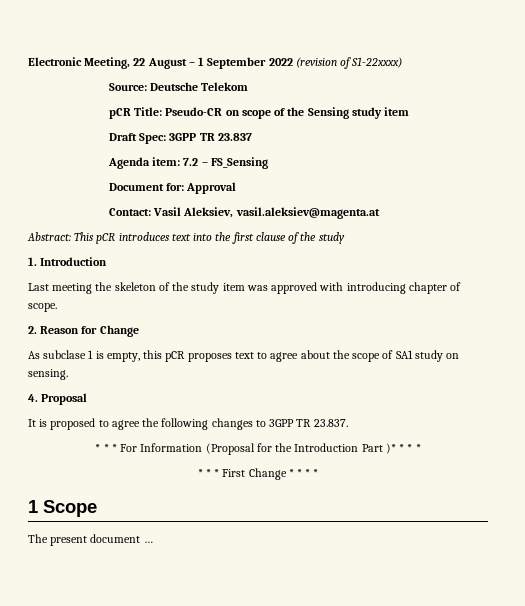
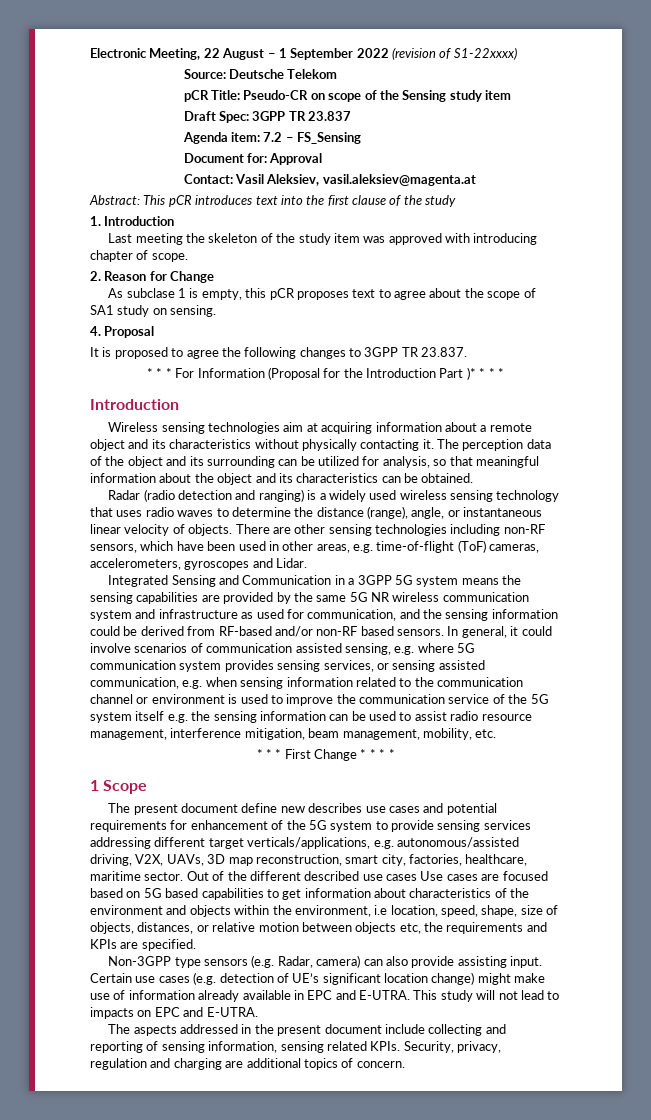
(421, 448) none -> [90,399,179,410] [108,422,532,434] [90,439,551,451] [90,456,539,468] [90,473,474,485] [108,489,560,502] [90,506,543,519] [90,524,545,536] [90,540,540,553] [90,558,308,570] [108,575,522,587] [90,592,529,604] [90,609,558,621] [90,626,552,638] [90,643,475,655] [90,660,485,672] [90,677,523,689] [90,694,549,706] [90,711,532,723] [90,728,497,740] // Introduction // Wireless sensing technologies aim at acquiring information about a remote object and its characteristics without physically contacting it. The perception data of the object and its surrounding can be utilized for analysis, so that meaningful information about the object and its characteristics can be obtained. // Radar (radio detection and ranging) is a widely used wireless sensing technology that uses radio waves to determine the distance (range), angle, or instantaneous linear velocity of objects. There are other sensing technologies including non-RF sensors, which have been used in other areas, e.g. time-of-flight (ToF) cameras, accelerometers, gyroscopes and Lidar. // Integrated Sensing and Communication in a 3GPP 5G system means the sensing capabilities are provided by the same 5G NR wireless communication system and infrastructure as used for communication, and the sensing information could be derived from RF-based and/or non-RF based sensors. In general, it could involve scenarios of communication assisted sensing, e.g. where 5G communication system provides sensing services, or sensing assisted communication, e.g. when sensing information related to the communication channel or environment is used to improve the communication service of the 5G system itself e.g. the sensing information can be used to assist radio resource management, interference mitigation, beam management, mobility, etc.
[143,541,153,543] … -> [241,803,497,815] [90,820,531,832] [90,837,519,849] [90,854,528,866] [90,871,548,881] [90,888,530,900] [90,905,559,917] [90,922,547,934] [90,939,196,951] [108,955,543,968] [90,972,546,985] [90,990,560,1002] [90,1007,258,1019] [108,1024,506,1036] [90,1041,501,1053] [90,1058,405,1070] define new describes use cases and potential requirements for enhancement of the 5G system to provide sensing services addressing different target verticals/applications, e.g. autonomous/assisted driving, V2X, UAVs, 3D map reconstruction, smart city, factories, healthcare, maritime sector. Out of the different described use cases Use cases are focused based on 5G based capabilities to get information about characteristics of the environment and objects within the environment, i.e location, speed, shape, size of objects, distances, or relative motion between objects etc, the requirements and KPIs are specified. // Non-3GPP type sensors (e.g. Radar, camera) can also provide assisting input. Certain use cases (e.g. detection of UE’s significant location change) might make use of information already available in EPC and E-UTRA. This study will not lead to impacts on EPC and E-UTRA. // The aspects addressed in the present document include collecting and reporting of sensing information, sensing related KPIs. Security, privacy, regulation and charging are additional topics of concern.

